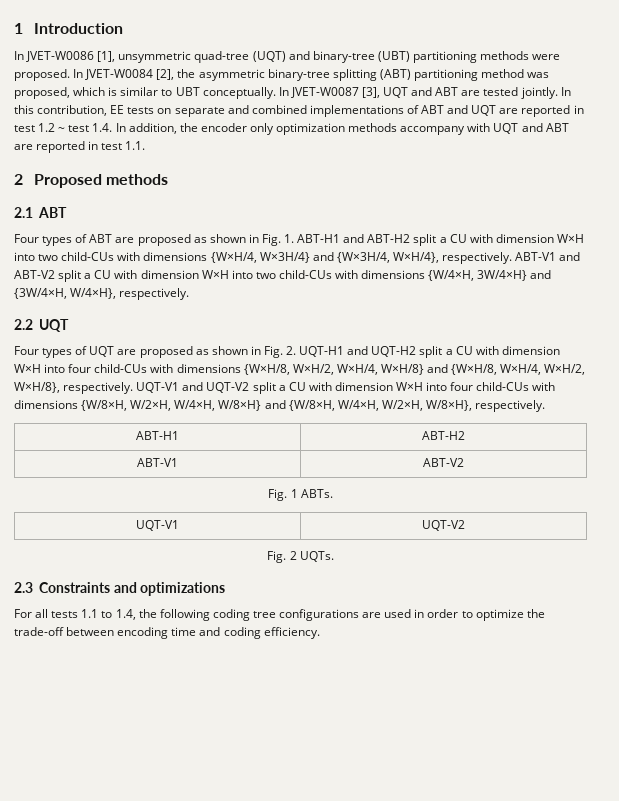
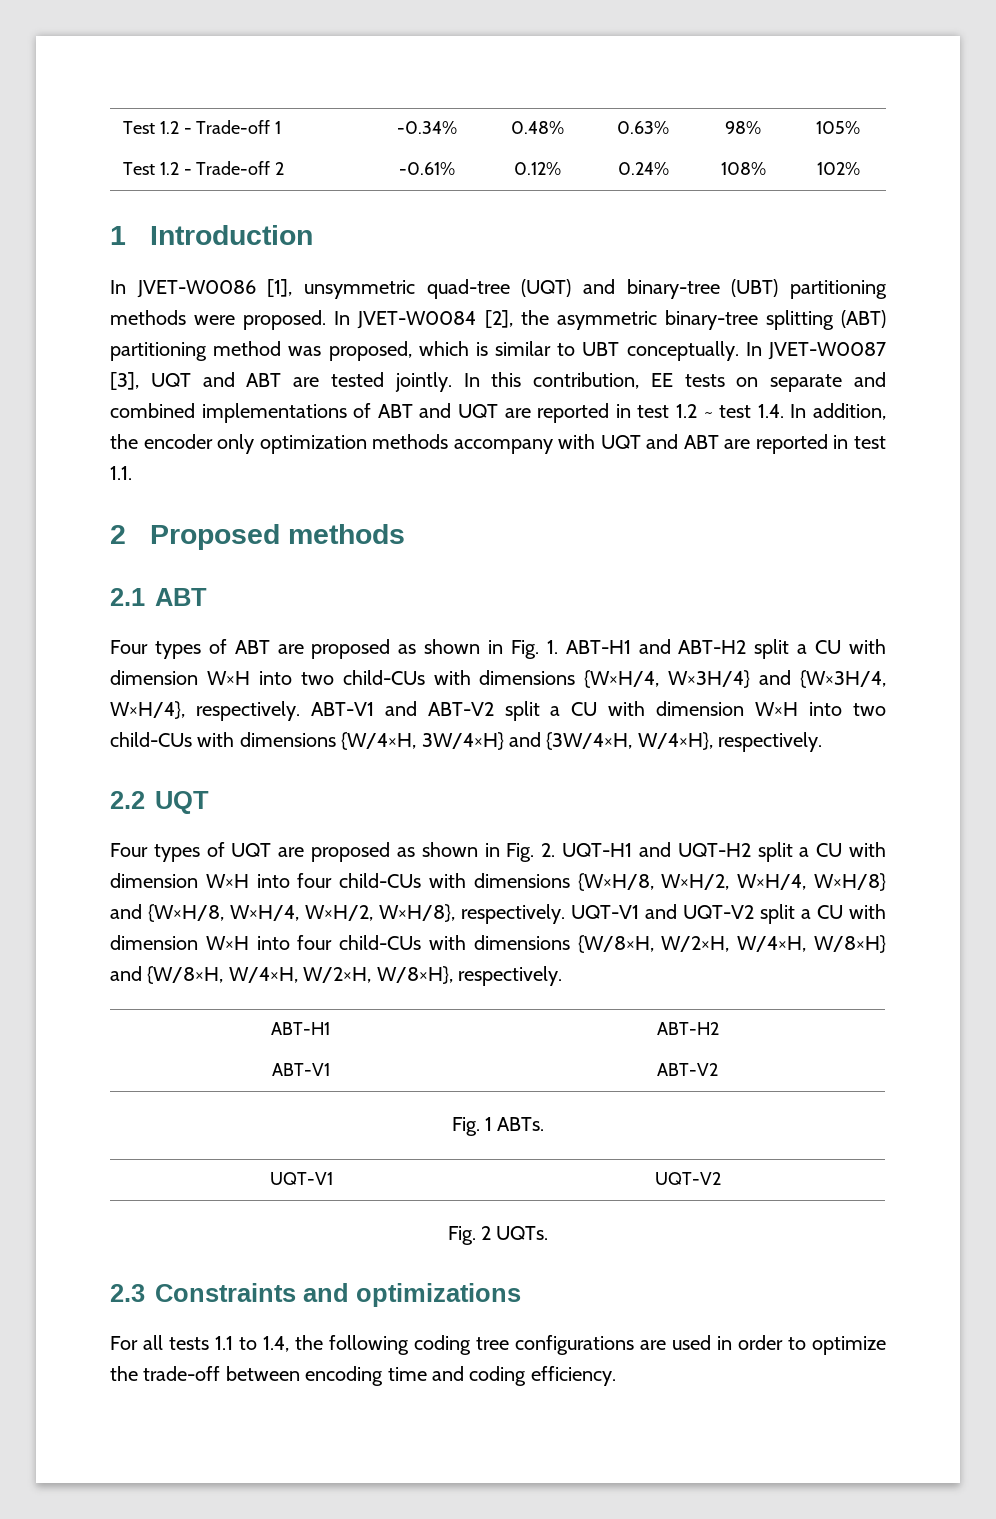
(14, 28) none -> [122,120,282,134] [396,121,457,134] [511,121,564,134] [617,121,669,134] [725,121,761,134] [816,121,860,134] [122,161,285,175] [398,162,455,175] [514,162,561,175] [617,162,669,175] [720,162,766,175] [816,162,860,175] Test 1.2 - Trade-off 1 | -0.34% | 0.48% | 0.63% | 98% | 105% // Test 1.2 - Trade-off 2 | -0.61% | 0.12% | 0.24% | 108% | 102% //

